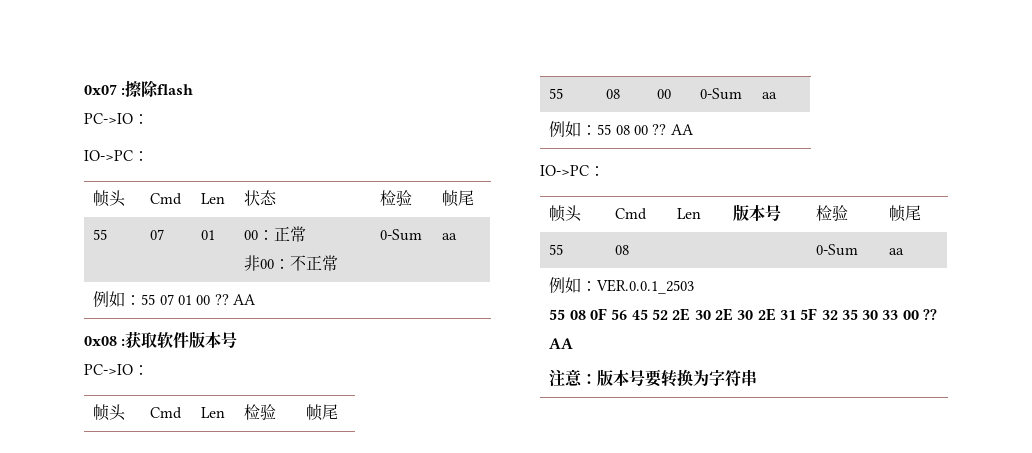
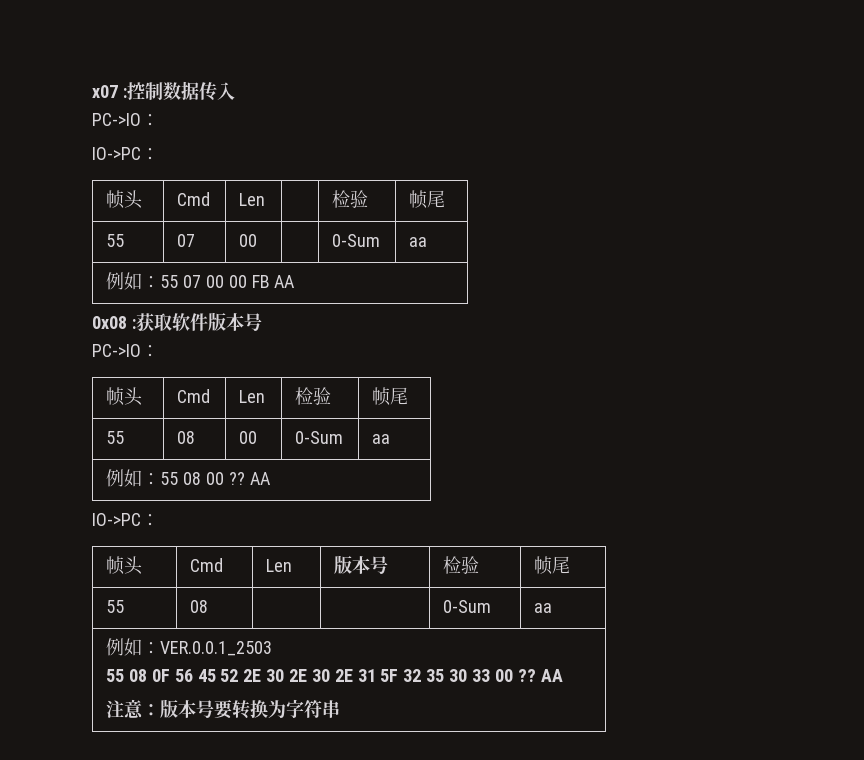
[84,80,194,97] 0x07 :擦除flash -> [92,81,235,101] x07 :控制数据传入
[244,190,278,206] 状态 -> (266, 199) none
[201,230,216,240] [244,226,307,242] [244,255,339,271] 01 | 00：正常 // 非00：不正常 -> [239,234,258,247] 00 |
[177,294,229,305] 01 00 ?? -> [205,275,270,288] 00 00 FB

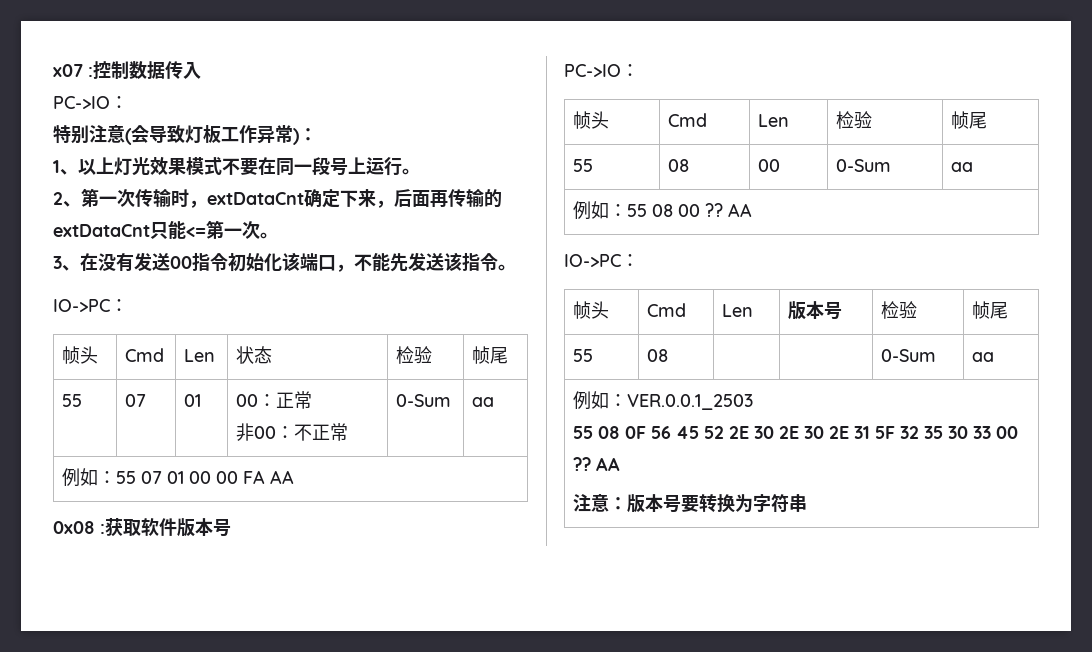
[92,147,159,160] [106,190,144,209] [177,192,211,206] [239,193,266,206] // IO->PC： // 帧头 | Cmd | Len | -> [53,125,317,145] [53,156,420,176] [53,188,502,208] [53,220,278,239] [53,252,516,272] [53,299,128,312] [61,346,98,364] [124,348,164,362] [183,349,215,362] [235,346,272,364] // 特别注意(会导致灯板工作异常)： // 1、以上灯光效果模式不要在同一段号上运行。 // 2、第一次传输时，extDataCnt确定下来，后面再传输的extDataCnt只能<=第一次。 // 3、在没有发送00指令初始化该端口，不能先发送该指令。 // IO->PC： // 帧头 | Cmd | Len | 状态
[239,234,258,247] | 00 | -> [183,394,201,407] [235,391,312,409] [235,423,348,441] | 01 | 00：正常 // 非00：不正常
(202, 281) none -> [166,471,184,484] 01
[251,275,270,288] FB -> [242,470,265,484] FA

